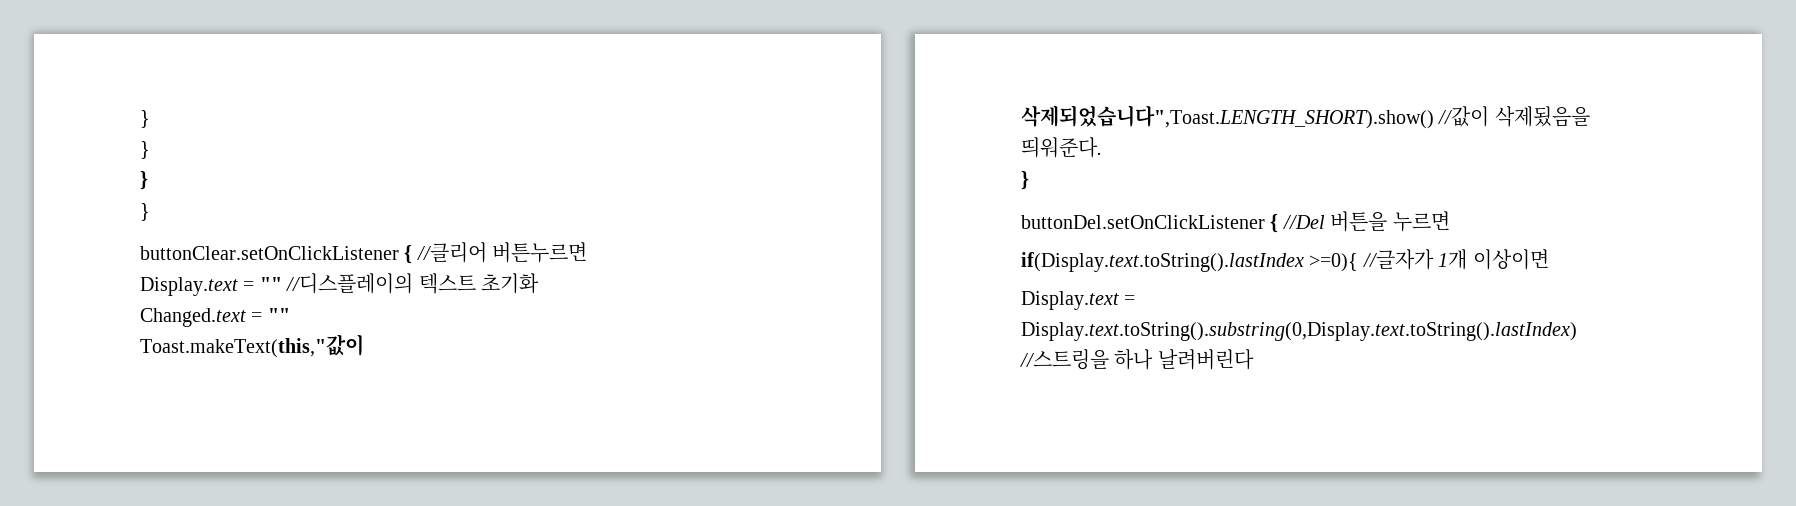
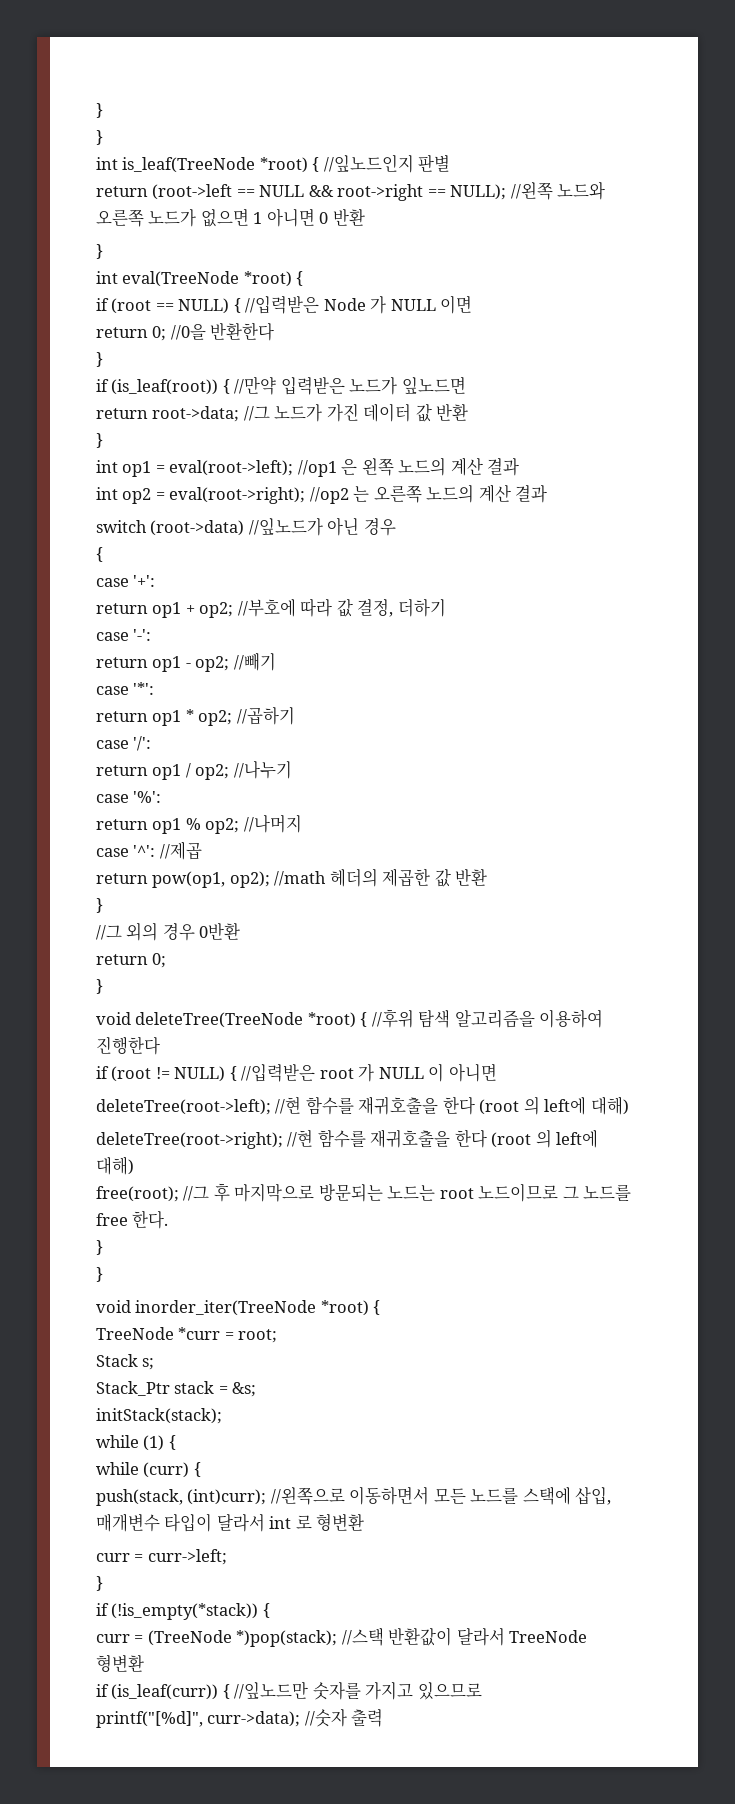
[140,110,150,128] [140,141,150,159] [140,171,148,190] [140,203,150,221] [140,242,588,264] [140,273,539,296] [140,308,290,327] [140,334,364,358] [1021,105,1590,129] [1021,137,1102,158] [1021,171,1029,190] [1021,211,1450,233] [1021,249,1549,272] [1021,291,1136,310] [1021,322,1577,341] [1020,349,1254,370] } // } // } // } // buttonClear.setOnClickListener { //클리어 버튼누르면 // Display.text = "" //디스플레이의 텍스트 초기화 // Changed.text = "" // Toast.makeText(this,"값이 삭제되었습니다",Toast.LENGTH_SHORT).show() //값이 삭제됬음을 띄워준다. // } // buttonDel.setOnClickListener { //Del 버튼을 누르면 // if(Display.text.toString().lastIndex >=0){ //글자가 1개 이상이면 // Display.text = Display.text.toString().substring(0,Display.text.toString().lastIndex) //스트링을 하나 날려버린다 -> [96,103,103,118] [96,130,103,145] [96,154,451,173] [96,181,606,201] [96,208,365,227] [96,244,103,259] [96,271,304,287] [96,295,473,314] [96,322,275,341] [96,352,103,367] [96,376,466,395] [96,403,469,422] [96,433,103,448] [96,457,520,477] [96,484,548,504] [96,517,396,536] [96,547,103,562] [96,575,156,587] [96,598,446,618] [96,629,152,641] [96,653,276,672] [96,682,155,695] [96,707,295,726] [96,736,152,751] [96,760,292,780] [96,791,162,803] [96,814,302,834] [96,841,202,860] [96,868,488,888] [96,898,103,913] [96,922,241,941] [96,953,167,968] [96,979,103,994] [96,1009,604,1028] [96,1036,160,1055] [96,1063,497,1082] [96,1096,629,1115] [96,1129,599,1149] [96,1156,134,1175] [96,1183,632,1202] [96,1210,169,1229] [96,1240,103,1255] [96,1267,103,1282] [96,1300,381,1316] [96,1327,278,1343] [96,1354,155,1370] [96,1381,257,1397] [96,1408,222,1424] [96,1435,176,1451] [96,1462,201,1478] [96,1486,612,1506] [96,1513,365,1532] [96,1549,227,1565] [96,1576,103,1591] [96,1603,270,1620] [96,1627,588,1647] [96,1654,144,1672] [96,1681,482,1700] [96,1708,384,1728] } // } // int is_leaf(TreeNode *root) { //잎노드인지 판별 // return (root->left == NULL && root->right == NULL); //왼쪽 노드와 오른쪽 노드가 없으면 1 아니면 0 반환 // } // int eval(TreeNode *root) { // if (root == NULL) { //입력받은 Node 가 NULL 이면 // return 0; //0을 반환한다 // } // if (is_leaf(root)) { //만약 입력받은 노드가 잎노드면 // return root->data; //그 노드가 가진 데이터 값 반환 // } // int op1 = eval(root->left); //op1 은 왼쪽 노드의 계산 결과 // int op2 = eval(root->right); //op2 는 오른쪽 노드의 계산 결과 // switch (root->data) //잎노드가 아닌 경우 // { // case '+': // return op1 + op2; //부호에 따라 값 결정, 더하기 // case '-': // return op1 - op2; //빼기 // case '*': // return op1 * op2; //곱하기 // case '/': // return op1 / op2; //나누기 // case '%': // return op1 % op2; //나머지 // case '^': //제곱 // return pow(op1, op2); //math 헤더의 제곱한 값 반환 // } // //그 외의 경우 0반환 // return 0; // } // void deleteTree(TreeNode *root) { //후위 탐색 알고리즘을 이용하여 진행한다 // if (root != NULL) { //입력받은 root 가 NULL 이 아니면 // deleteTree(root->left); //현 함수를 재귀호출을 한다 (root 의 left에 대해) // deleteTree(root->right); //현 함수를 재귀호출을 한다 (root 의 left에 대해) // free(root); //그 후 마지막으로 방문되는 노드는 root 노드이므로 그 노드를 free 한다. // } // } // void inorder_iter(TreeNode *root) { // TreeNode *curr = root; // Stack s; // Stack_Ptr stack = &s; // initStack(stack); // while (1) { // while (curr) { // push(stack, (int)curr); //왼쪽으로 이동하면서 모든 노드를 스택에 삽입, 매개변수 타입이 달라서 int 로 형변환 // curr = curr->left; // } // if (!is_empty(*stack)) { // curr = (TreeNode *)pop(stack); //스택 반환값이 달라서 TreeNode 형변환 // if (is_leaf(curr)) { //잎노드만 숫자를 가지고 있으므로 // printf("[%d]", curr->data); //숫자 출력

